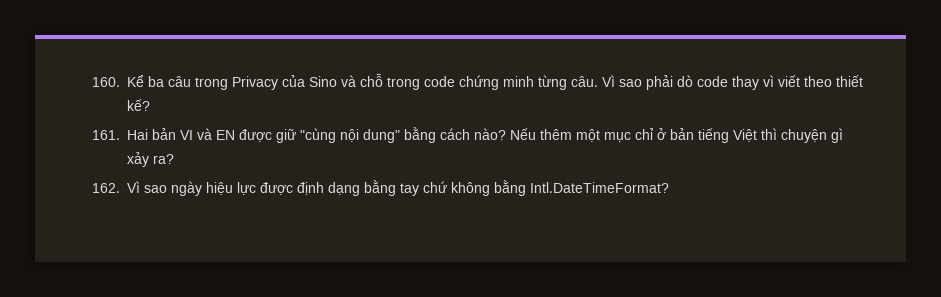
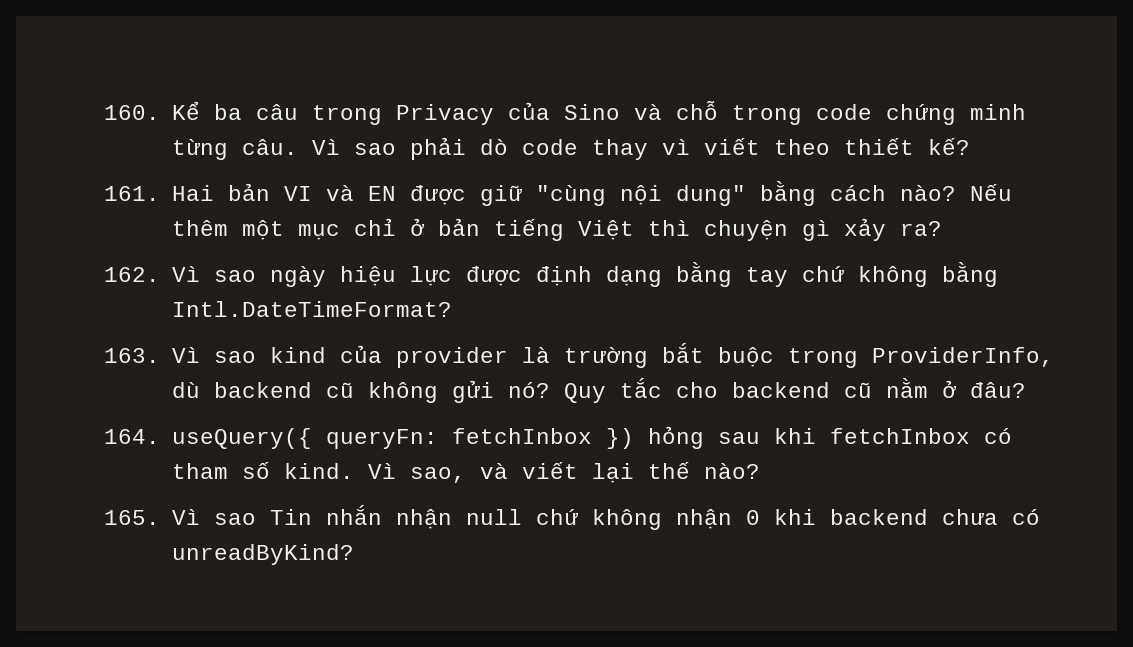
(669, 187) none -> [104,342,1054,368] [171,377,1026,403] [104,426,1012,449] [171,462,760,483] [104,504,1040,530] [171,544,354,565] // 163. Vì sao kind của provider là trường bắt buộc trong ProviderInfo, dù backend cũ không gửi nó? Quy tắc cho backend cũ nằm ở đâu? // 164. useQuery({ queryFn: fetchInbox }) hỏng sau khi fetchInbox có tham số kind. Vì sao, và viết lại thế nào? // 165. Vì sao Tin nhắn nhận null chứ không nhận 0 khi backend chưa có unreadByKind?

